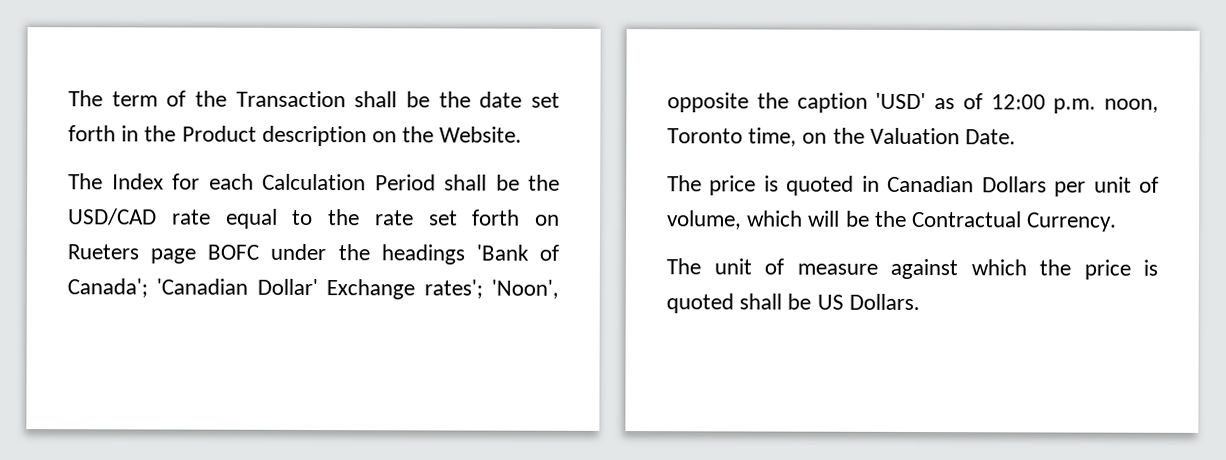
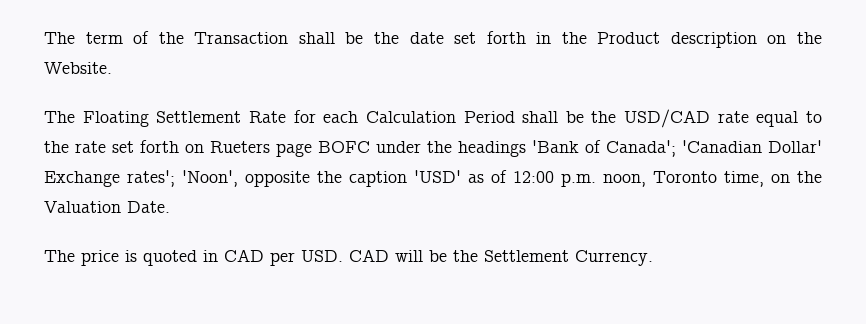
[111,173,164,190] Index -> [82,111,286,127] Floating Settlement Rate
[887,175,1159,197] [667,210,804,230] Canadian Dollars per unit of volume, which -> [224,249,389,266] CAD per USD. CAD
[912,210,1023,228] Contractual -> [484,250,569,262] Settlement
[666,258,1158,280] [666,293,920,314] // The unit of measure against which the price is quoted shall be US Dollars. -> (653, 258) none

